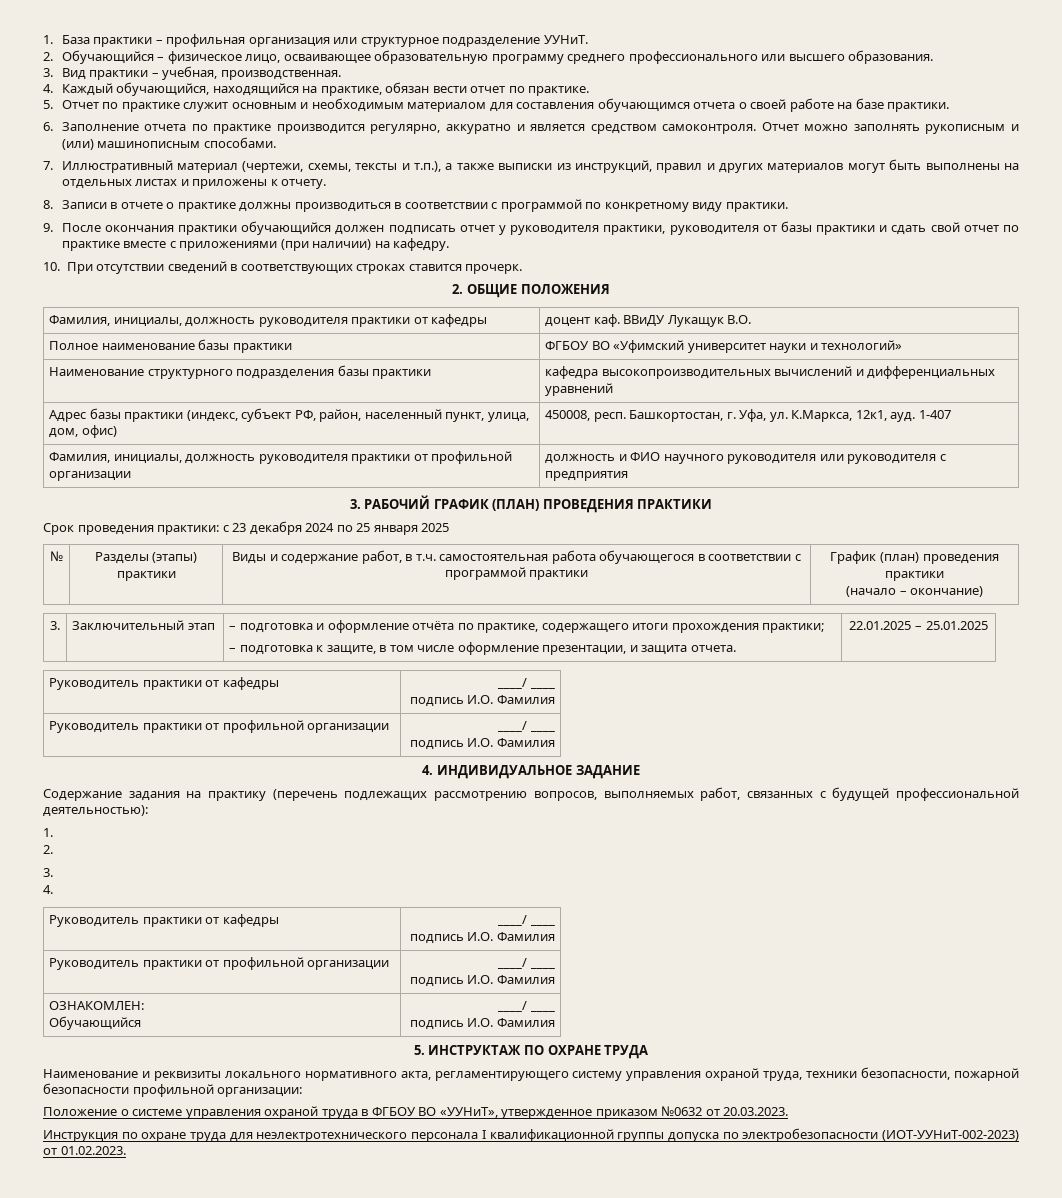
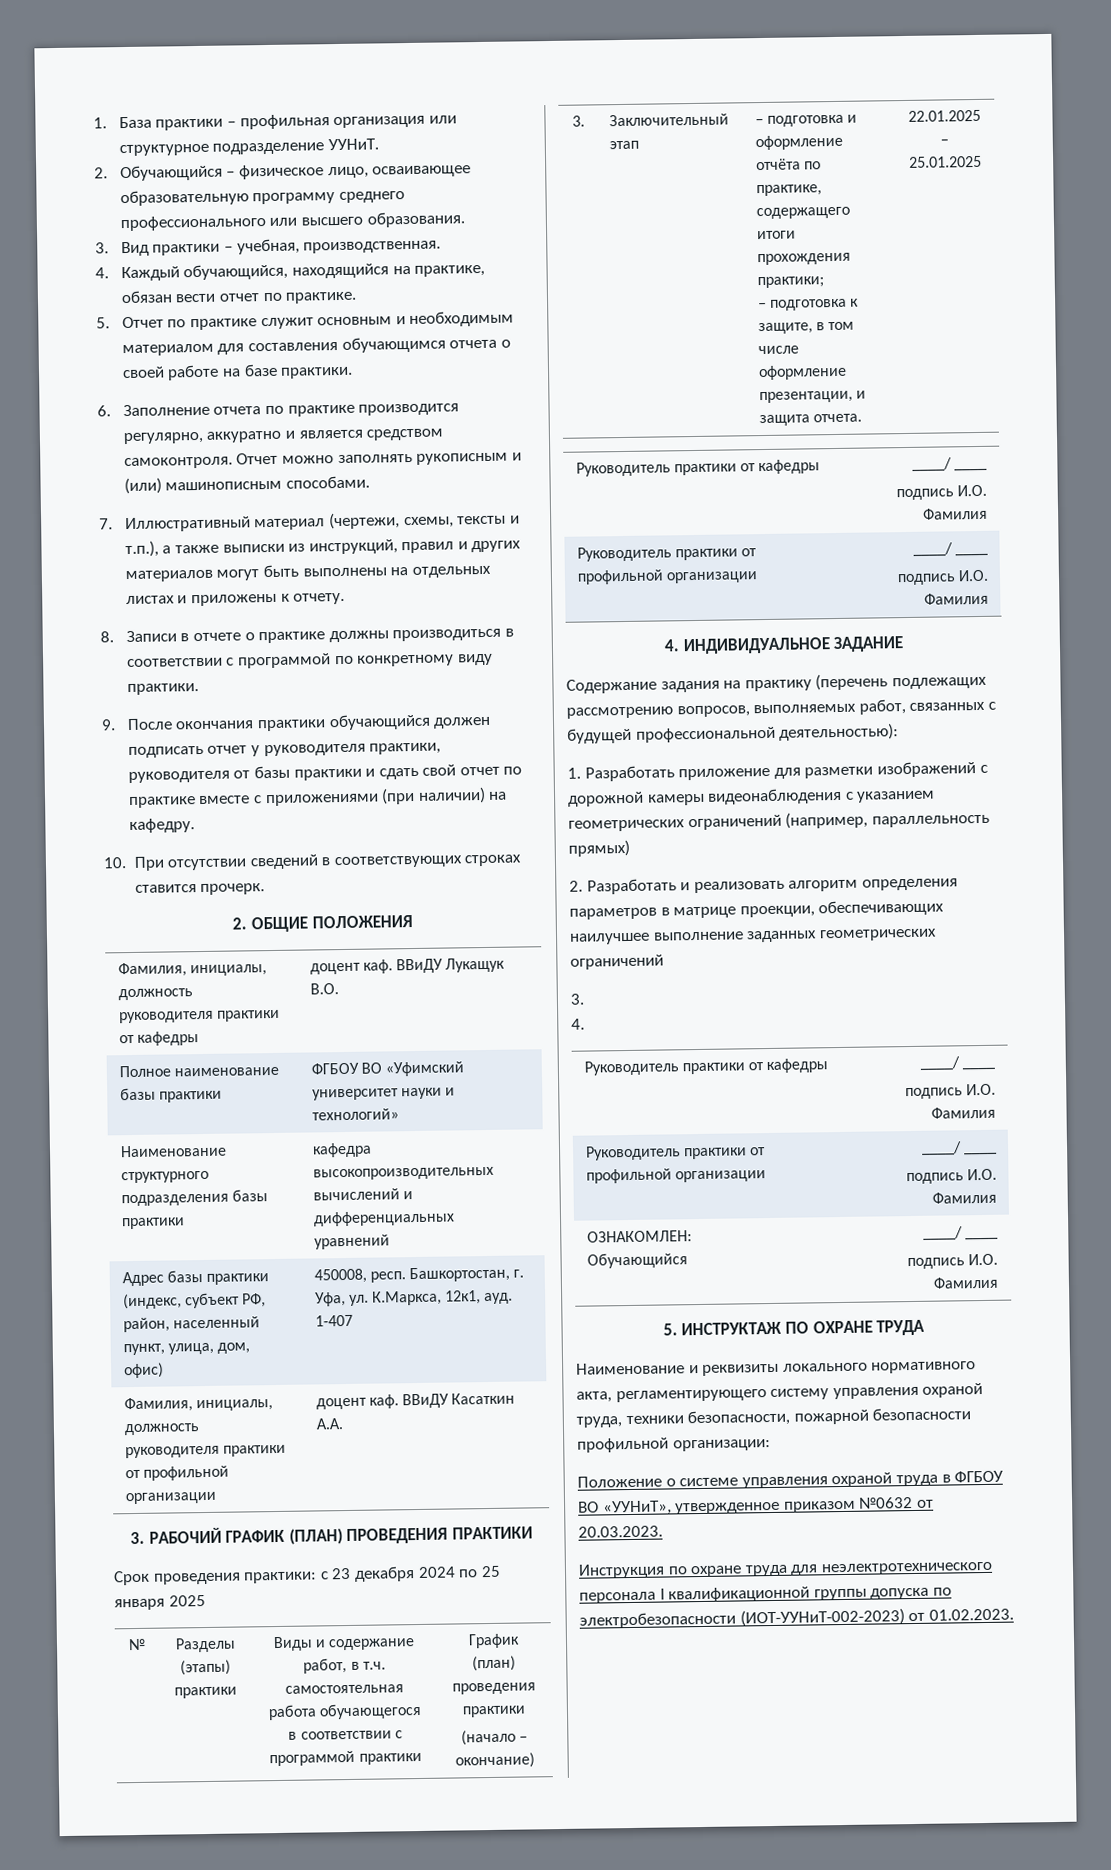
[545,452,946,464] [545,471,629,481] должность и ФИО научного руководителя или руководителя с предприятия -> [315,1392,516,1410] [315,1418,343,1430] доцент каф. ВВиДУ Касаткин А.А.
[43,845,53,854] // 2. -> [584,761,988,782] [567,787,936,807] [568,811,990,832] [568,839,630,857] [569,878,958,895] [569,899,945,920] [569,928,937,945] [570,954,664,970] Разработать приложение для разметки изображений с дорожной камеры видеонаблюдения с указанием геометрических ограничений (например, параллельность прямых) // 2. Разработать и реализовать алгоритм определения параметров в матрице проекции, обеспечивающих наилучшее выполнение заданных геометрических ограничений

